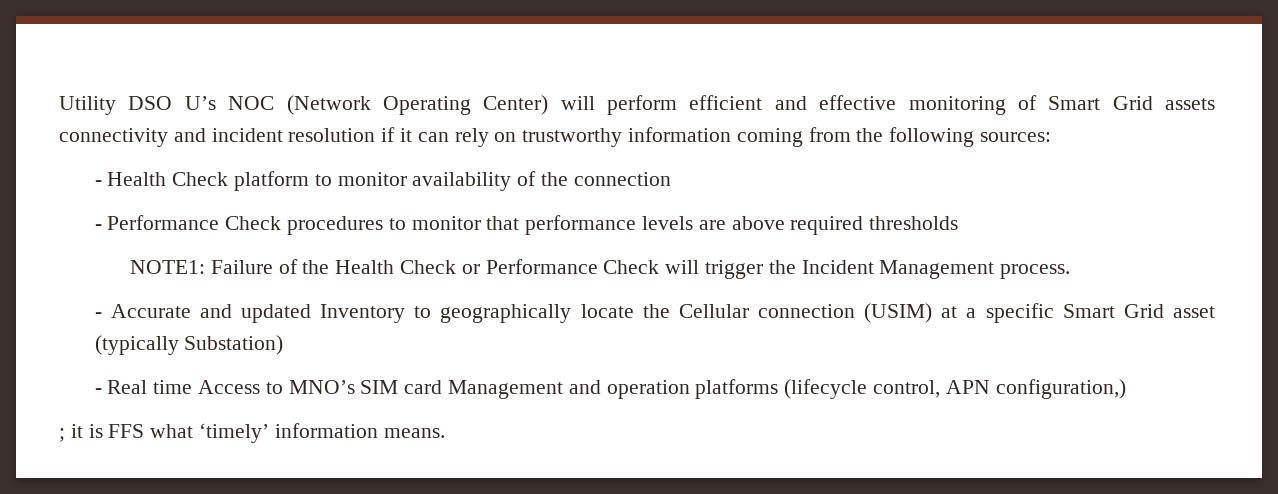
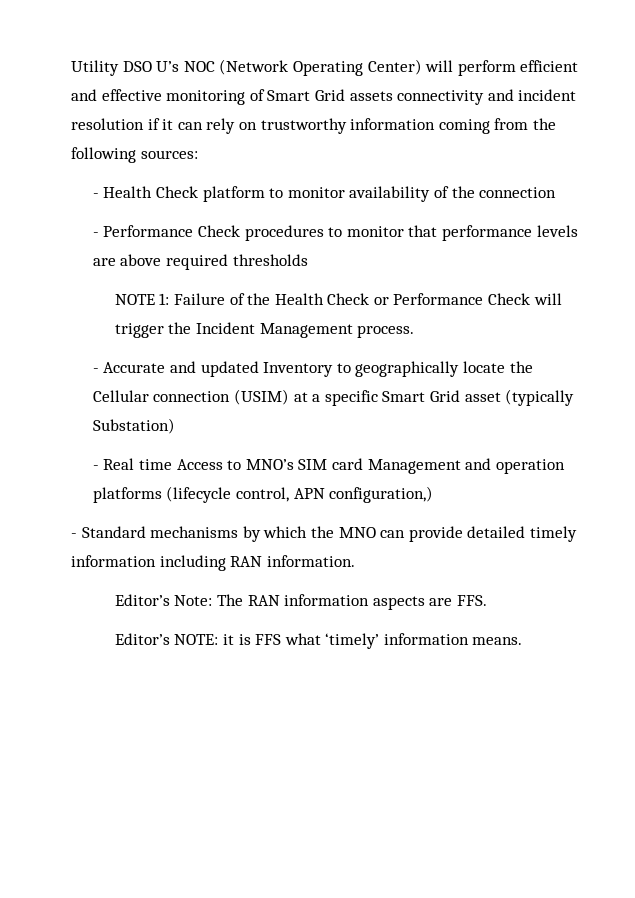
[130,260,206,274] NOTE1: -> [114,293,170,305] NOTE 1:
[59,428,65,442] ; -> [71,526,577,542] [71,555,355,571] [114,594,487,610] [114,633,219,645] - Standard mechanisms by which the MNO can provide detailed timely information including RAN information. // Editor’s Note: The RAN information aspects are FFS. // Editor’s NOTE:

